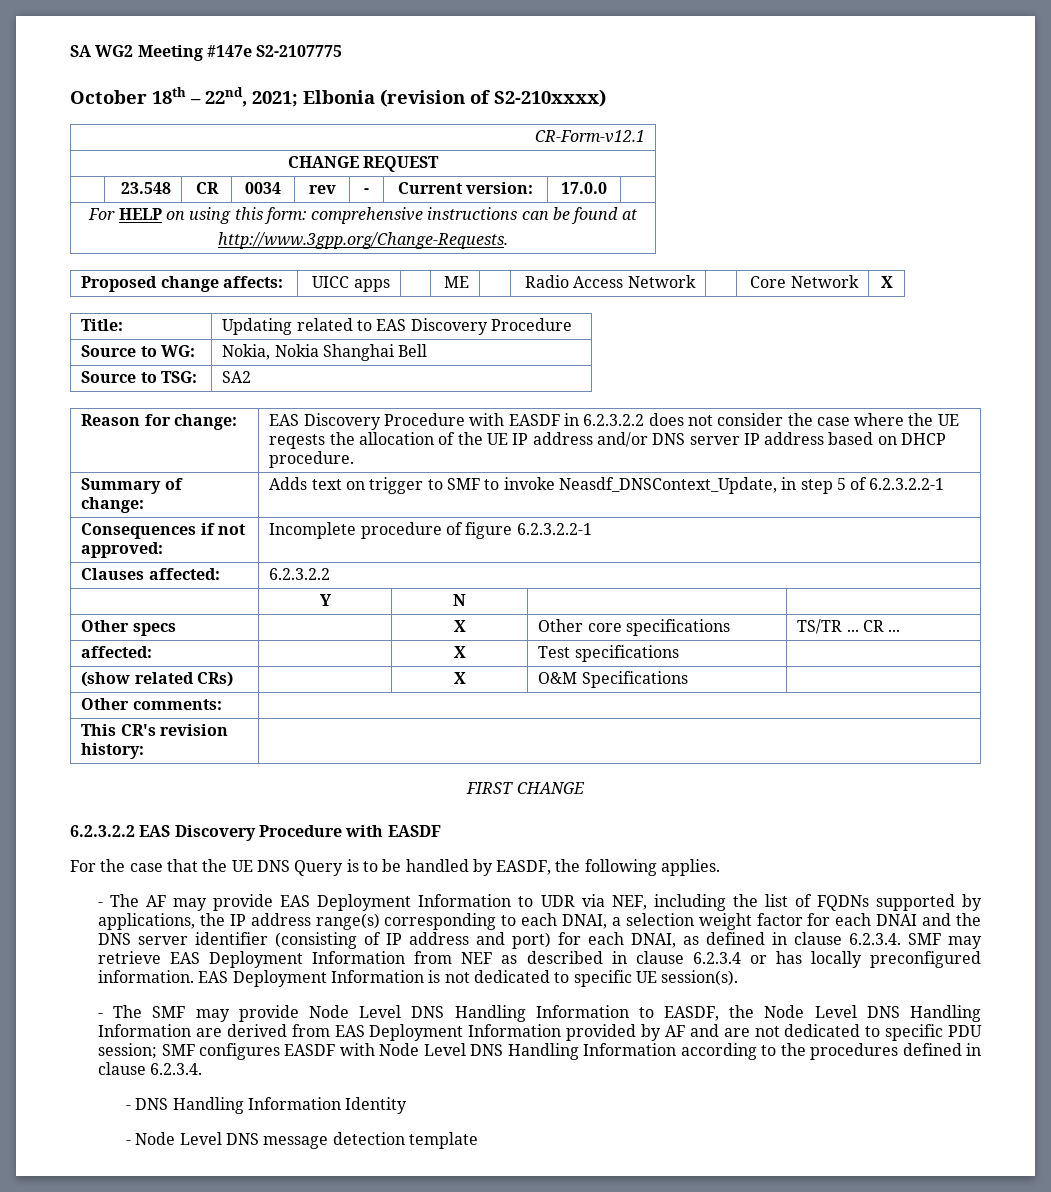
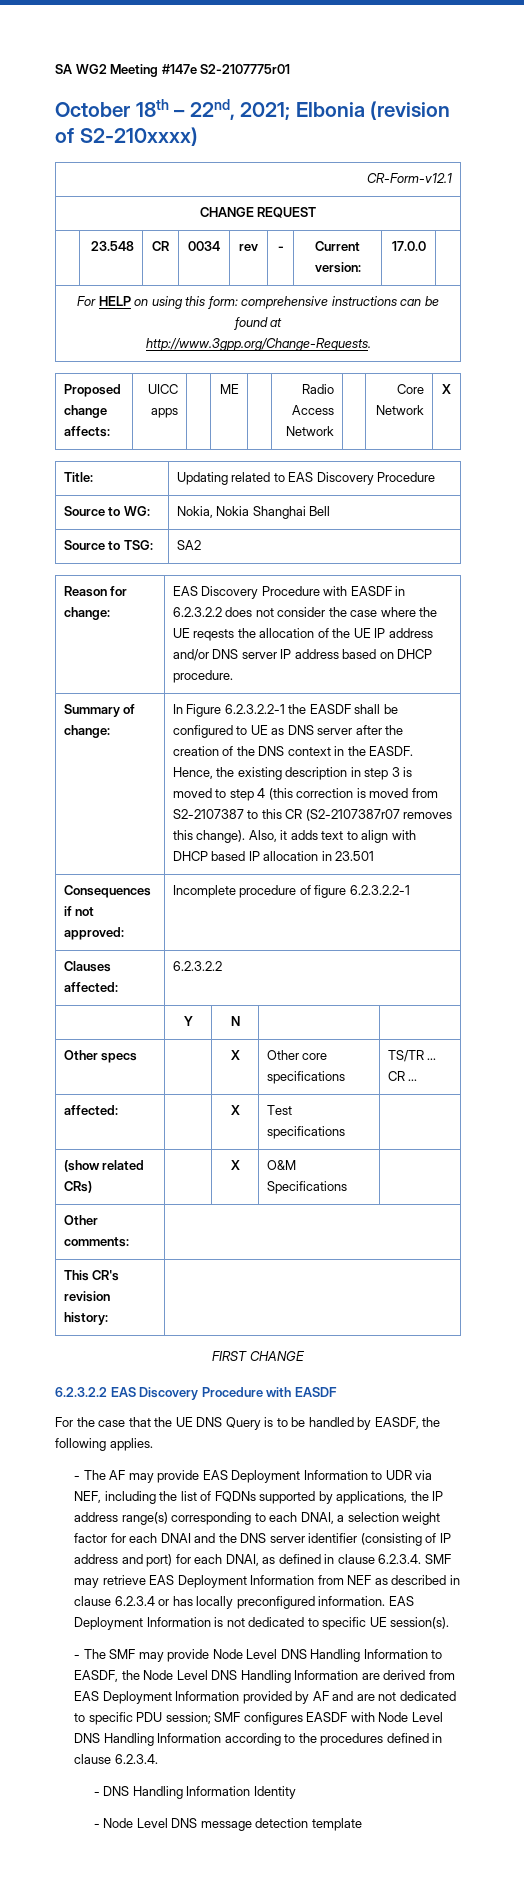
[256,45,343,57] S2-2107775 -> [200,64,291,74] S2-2107775r01
[269,477,945,494] Adds text on trigger to SMF to invoke Neasdf_DNSContext_Update, in step 5 of 6.2.3.2.2-1 -> [172,704,398,717] [172,725,404,738] [172,746,414,756] [172,767,413,780] [172,788,438,801] [172,809,453,821] [172,830,416,843] [172,851,375,861] In Figure 6.2.3.2.2-1 the EASDF shall be configured to UE as DNS server after the creation of the DNS context in the EASDF. Hence, the existing description in step 3 is moved to step 4 (this correction is moved from S2-2107387 to this CR (S2-2107387r07 removes this change). Also, it adds text to align with DHCP based IP allocation in 23.501

